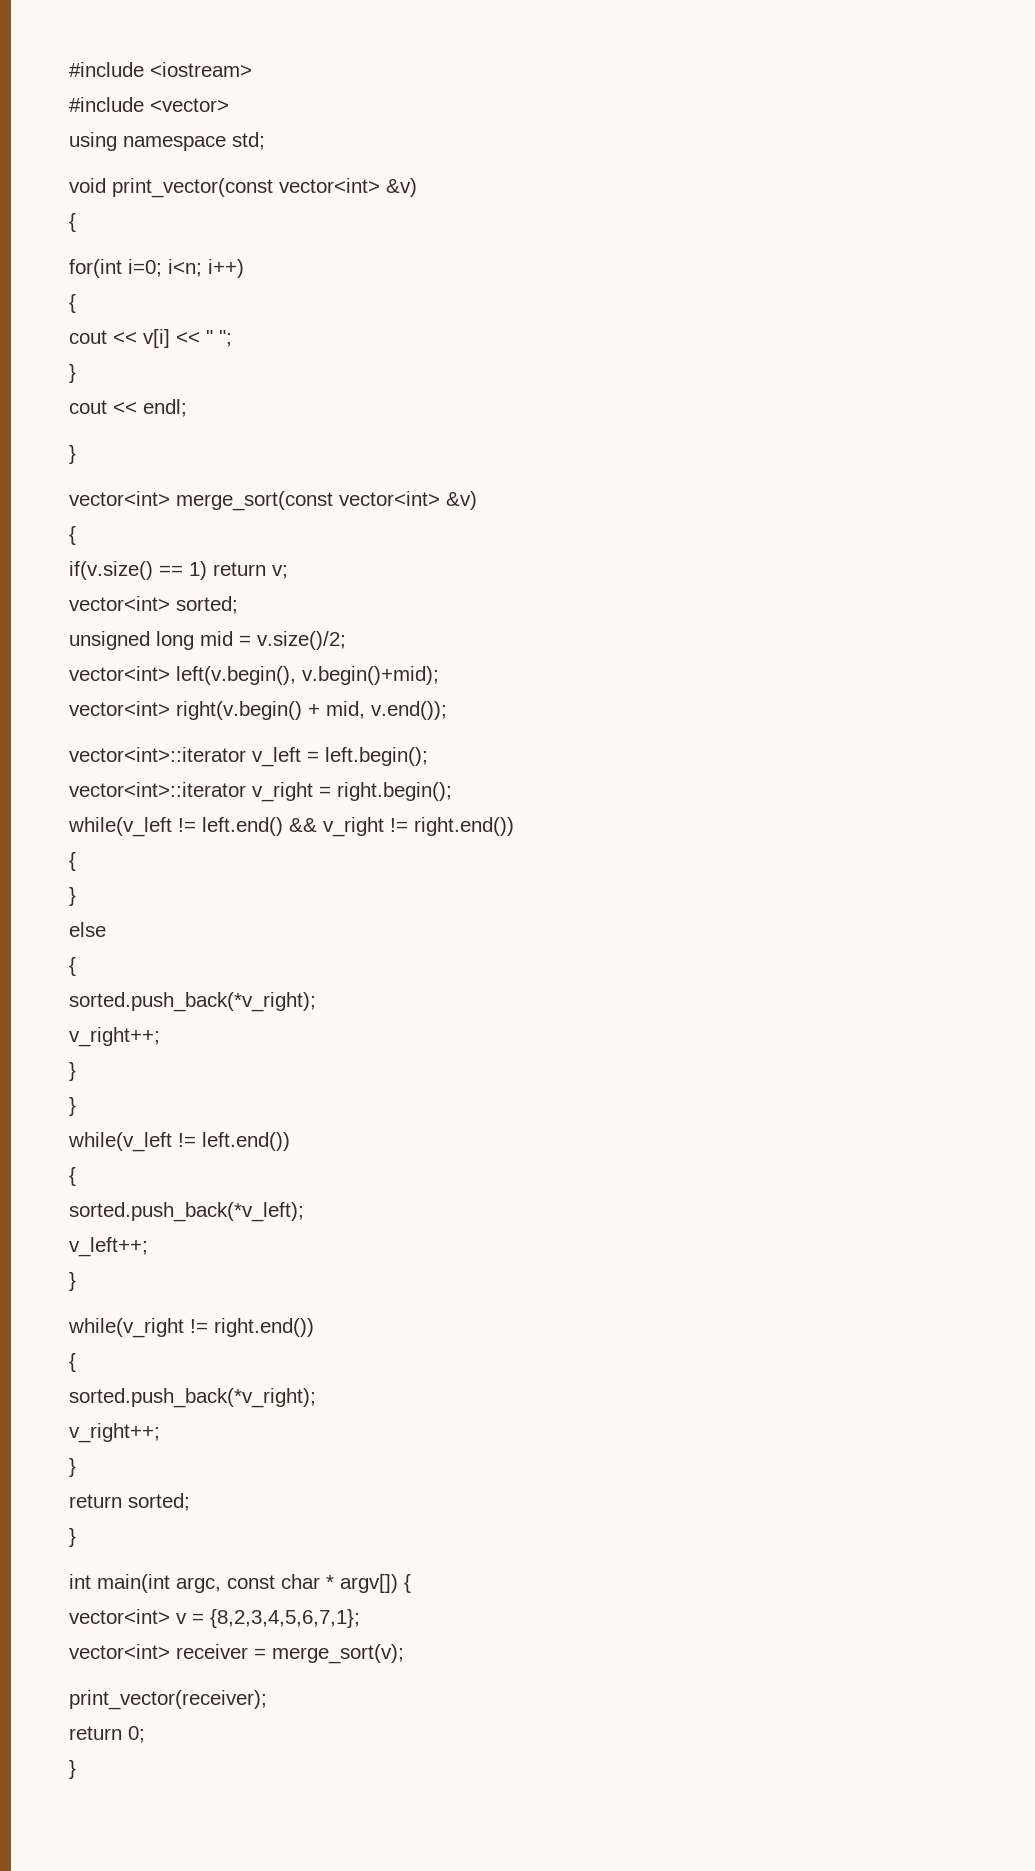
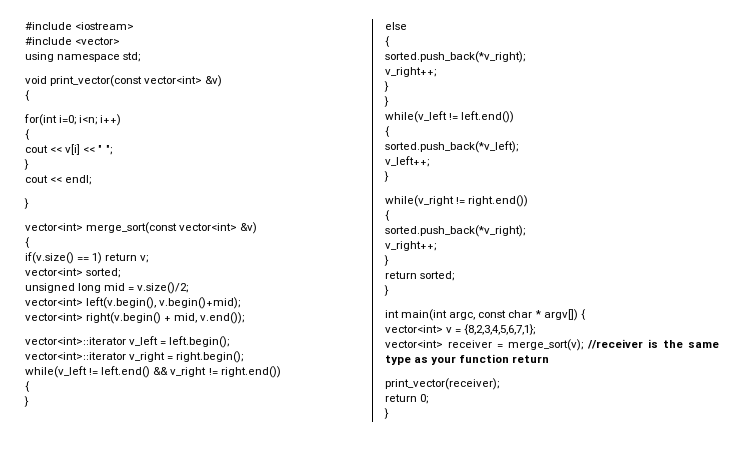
(404, 1654) none -> [587,339,719,349] [385,354,550,365] //receiver is the same type as your function return

